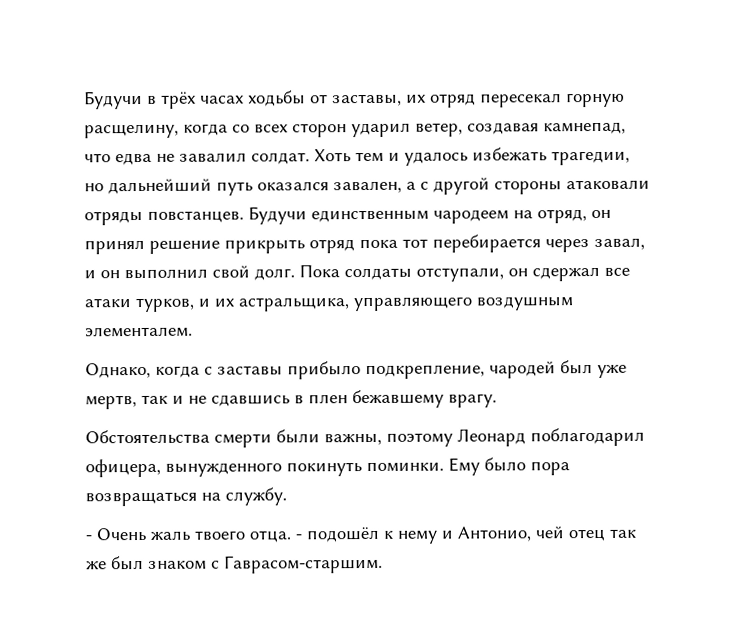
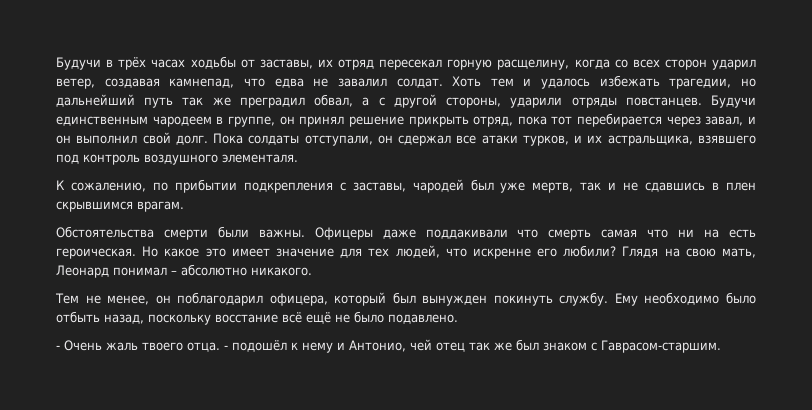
[257,180,402,194] оказался завален, -> [182,94,354,108] так же преградил обвал,
[494,179,650,195] стороны атаковали -> [446,97,563,108] стороны, ударили
[513,209,587,224] на отряд, -> [216,116,275,127] в группе,
[309,239,355,254] отряд -> [473,116,514,127] отряд,
[353,296,573,312] [85,326,193,338] [85,361,485,380] управляющего воздушным элементалем. // Однако, когда с заставы прибыло подкрепление, -> [697,135,756,144] [56,154,298,165] [56,179,406,193] взявшего под контроль воздушного элементаля. // К сожалению, по прибытии подкрепления с заставы,
[352,389,497,409] бежавшему врагу. -> [56,201,184,212] скрывшимся врагам.
[324,427,645,447] [85,457,570,478] [85,487,287,507] важны, поэтому Леонард поблагодарил офицера, вынужденного покинуть поминки. Ему было пора возвращаться на службу. -> [258,227,756,240] [56,245,756,259] [56,264,312,278] [55,292,757,306] [56,311,458,325] важны. Офицеры даже поддакивали что смерть самая что ни на есть героическая. Но какое это имеет значение для тех людей, что искренне его любили? Глядя на свою мать, Леонард понимал – абсолютно никакого. // Тем не менее, он поблагодарил офицера, который был вынужден покинуть службу. Ему необходимо было отбыть назад, поскольку восстание всё ещё не было подавлено.

